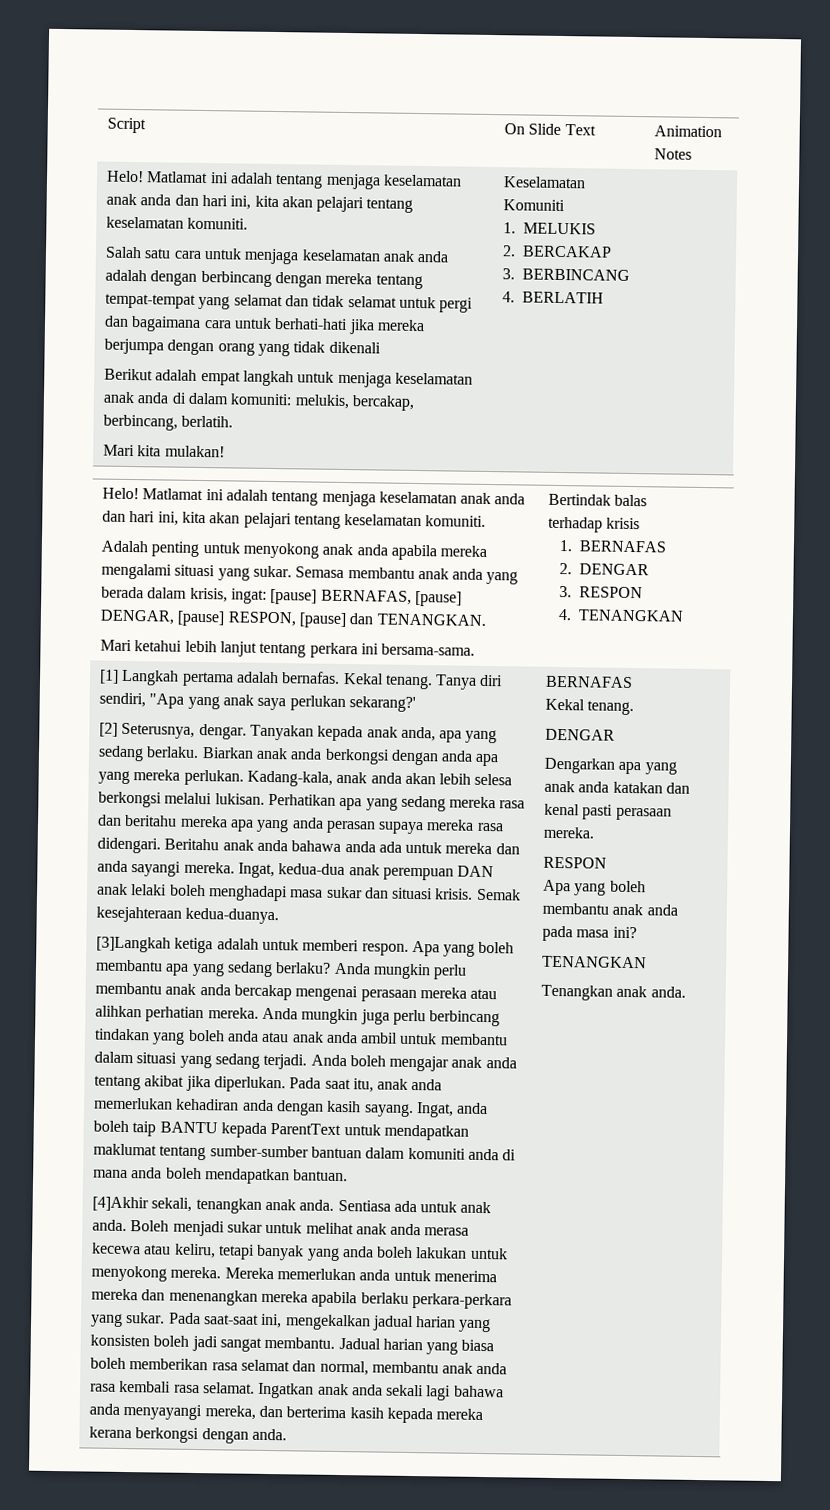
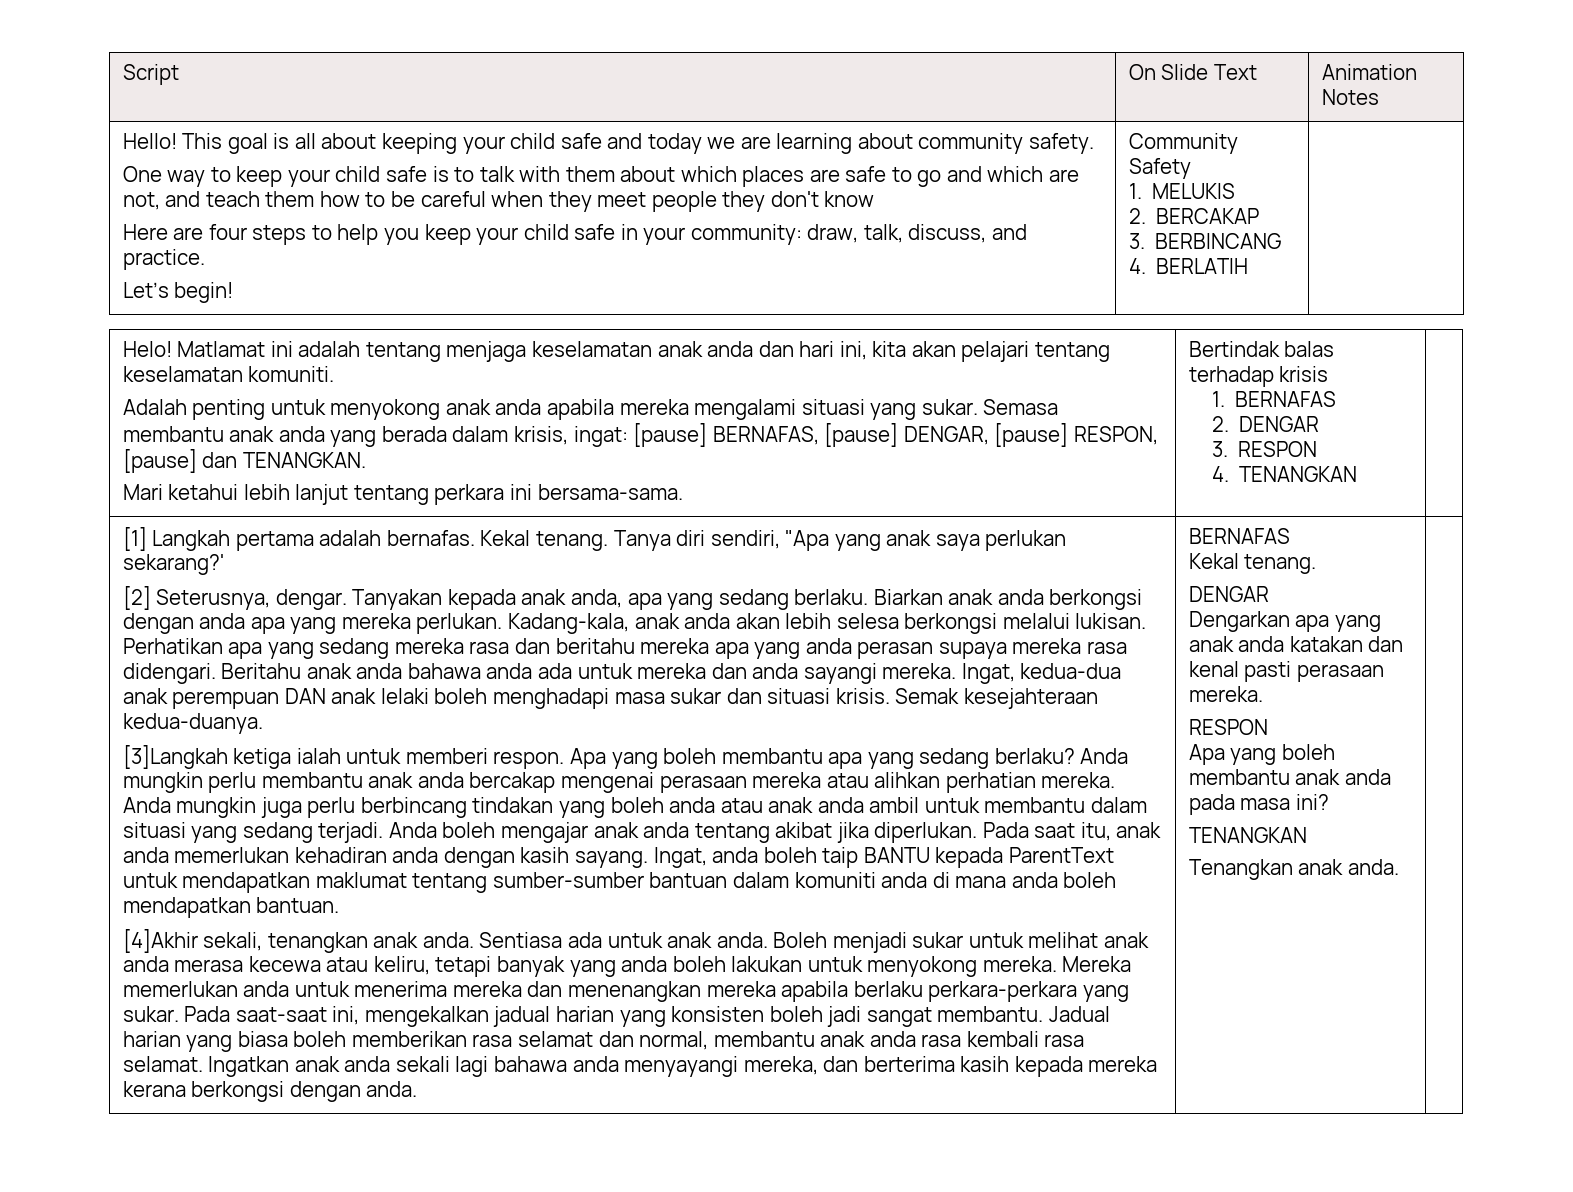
[105,170,462,190] [105,193,414,213] [105,216,249,230] [104,246,450,265] [104,269,423,290] [104,293,474,313] [103,315,425,335] [103,338,381,357] [103,368,473,388] [102,391,415,411] [102,414,234,431] [102,444,225,458] [502,176,586,189] [502,199,565,212] Helo! Matlamat ini adalah tentang menjaga keselamatan anak anda dan hari ini, kita akan pelajari tentang keselamatan komuniti. // Salah satu cara untuk menjaga keselamatan anak anda adalah dengan berbincang dengan mereka tentang tempat-tempat yang selamat dan tidak selamat untuk pergi dan bagaimana cara untuk berhati-hati jika mereka berjumpa dengan orang yang tidak dikenali // Berikut adalah empat langkah untuk menjaga keselamatan anak anda di dalam komuniti: melukis, bercakap, berbincang, berlatih. // Mari kita mulakan! | Keselamatan Komuniti -> [122,133,1094,154] [122,166,1080,187] [122,191,875,212] [122,224,1027,245] [122,249,205,270] [122,282,234,303] [1128,133,1238,154] [1128,158,1191,179] Hello! This goal is all about keeping your child safe and today we are learning about community safety. // One way to keep your child safe is to talk with them about which places are safe to go and which are not, and teach them how to be careful when they meet people they don't know // Here are four steps to help you keep your child safe in your community: draw, talk, discuss, and practice. // Let’s begin! | Community Safety
[216,938,259,950] adalah -> [296,748,341,764] ialah

